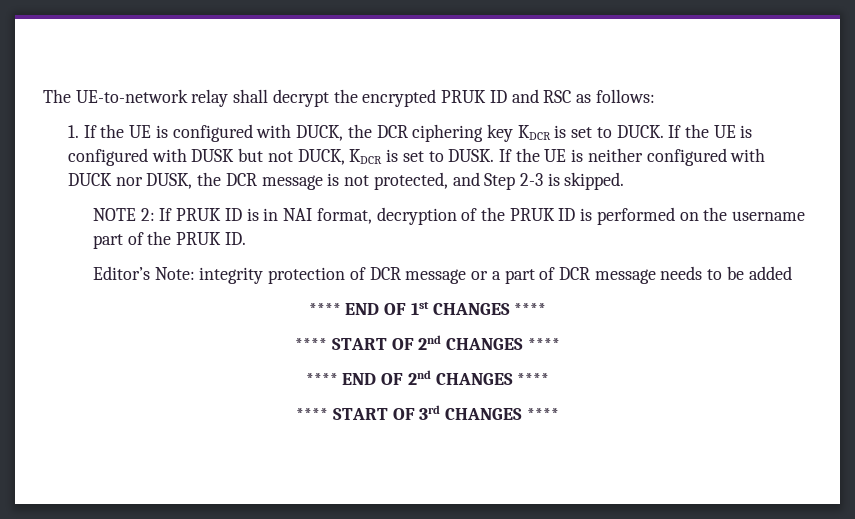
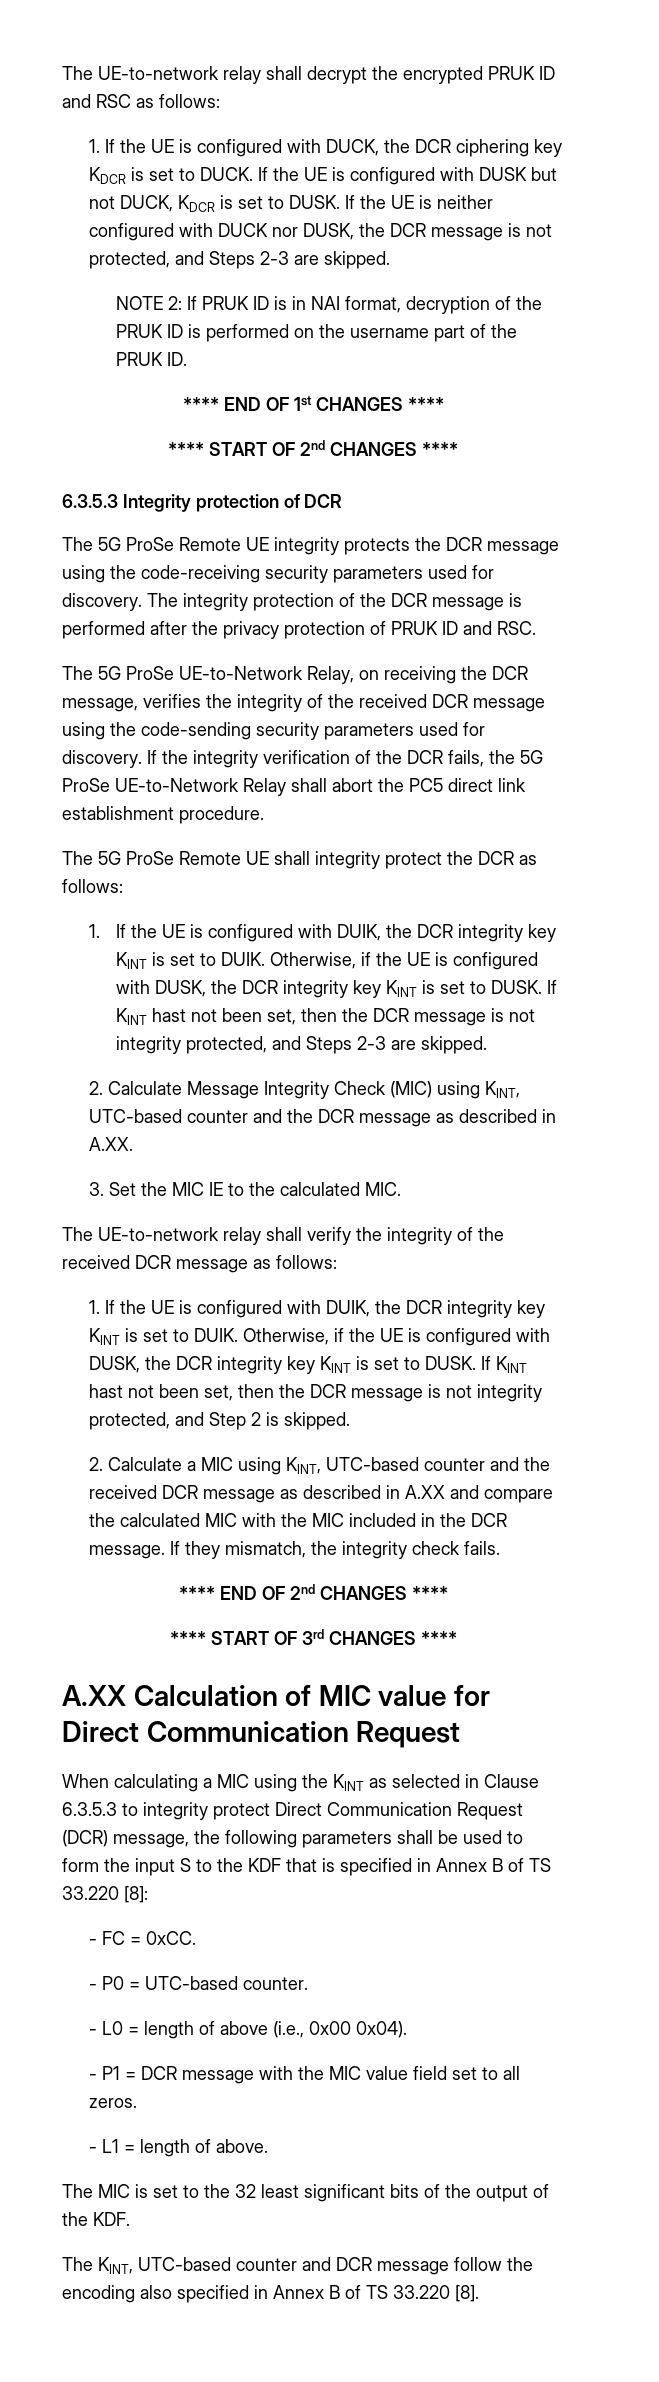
[484,173,560,190] Step 2-3 is -> [208,251,319,269] Steps 2-3 are
[92,266,792,284] // Editor’s Note: integrity protection of DCR message or a part of DCR message needs to be added -> (187, 359) none
(560, 344) none -> [62,494,343,512] [62,537,559,555] [62,565,494,583] [62,593,522,611] [62,621,536,639] [62,666,528,684] [62,694,545,712] [62,722,485,740] [62,750,543,768] [62,778,526,796] [62,806,264,824] [62,851,537,869] [62,879,123,893] [88,924,556,942] [115,952,538,970] [115,980,557,998] [115,1008,535,1026] [115,1036,487,1054] [88,1081,520,1099] [88,1109,556,1127] [88,1137,133,1151] [88,1182,401,1196] [62,1227,504,1245] [62,1255,337,1273] [88,1300,545,1318] [88,1328,550,1346] [88,1356,527,1374] [88,1384,542,1402] [88,1412,350,1430] [88,1457,550,1475] [88,1485,553,1503] [88,1513,507,1527] [88,1541,500,1559] // 6.3.5.3 Integrity protection of DCR // The 5G ProSe Remote UE integrity protects the DCR message using the code-receiving security parameters used for discovery. The integrity protection of the DCR message is performed after the privacy protection of PRUK ID and RSC. // The 5G ProSe UE-to-Network Relay, on receiving the DCR message, verifies the integrity of the received DCR message using the code-sending security parameters used for discovery. If the integrity verification of the DCR fails, the 5G ProSe UE-to-Network Relay shall abort the PC5 direct link establishment procedure. // The 5G ProSe Remote UE shall integrity protect the DCR as follows: // 1. If the UE is configured with DUIK, the DCR integrity key KINT is set to DUIK. Otherwise, if the UE is configured with DUSK, the DCR integrity key KINT is set to DUSK. If KINT hast not been set, then the DCR message is not integrity protected, and Steps 2-3 are skipped. // 2. Calculate Message Integrity Check (MIC) using KINT, UTC-based counter and the DCR message as described in A.XX. // 3. Set the MIC IE to the calculated MIC. // The UE-to-network relay shall verify the integrity of the received DCR message as follows: // 1. If the UE is configured with DUIK, the DCR integrity key KINT is set to DUIK. Otherwise, if the UE is configured with DUSK, the DCR integrity key KINT is set to DUSK. If KINT hast not been set, then the DCR message is not integrity protected, and Step 2 is skipped. // 2. Calculate a MIC using KINT, UTC-based counter and the received DCR message as described in A.XX and compare the calculated MIC with the MIC included in the DCR message. If they mismatch, the integrity check fails.
(559, 414) none -> [62,1685,490,1706] [62,1721,461,1748] [62,1774,539,1792] [62,1802,523,1820] [62,1830,523,1848] [62,1858,551,1876] [62,1886,148,1903] [88,1931,196,1945] [88,1976,308,1990] [88,2021,407,2039] [88,2066,520,2084] [88,2098,137,2108] [88,2139,268,2157] [62,2184,549,2202] [62,2212,130,2226] [62,2257,533,2275] [62,2285,479,2303] // A.XX Calculation of MIC value for Direct Communication Request // When calculating a MIC using the KINT as selected in Clause 6.3.5.3 to integrity protect Direct Communication Request (DCR) message, the following parameters shall be used to form the input S to the KDF that is specified in Annex B of TS 33.220 [8]: // - FC = 0xCC. // - P0 = UTC-based counter. // - L0 = length of above (i.e., 0x00 0x04). // - P1 = DCR message with the MIC value field set to all zeros. // - L1 = length of above. // The MIC is set to the 32 least significant bits of the output of the KDF. // The KINT, UTC-based counter and DCR message follow the encoding also specified in Annex B of TS 33.220 [8].

